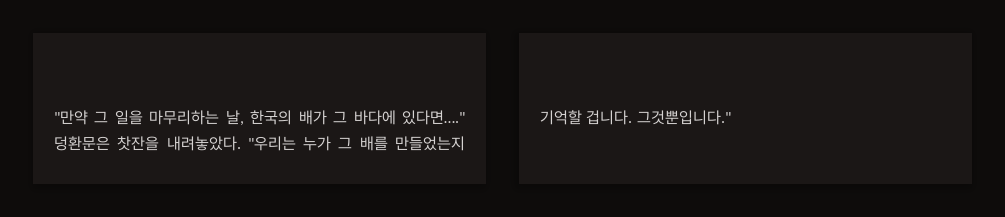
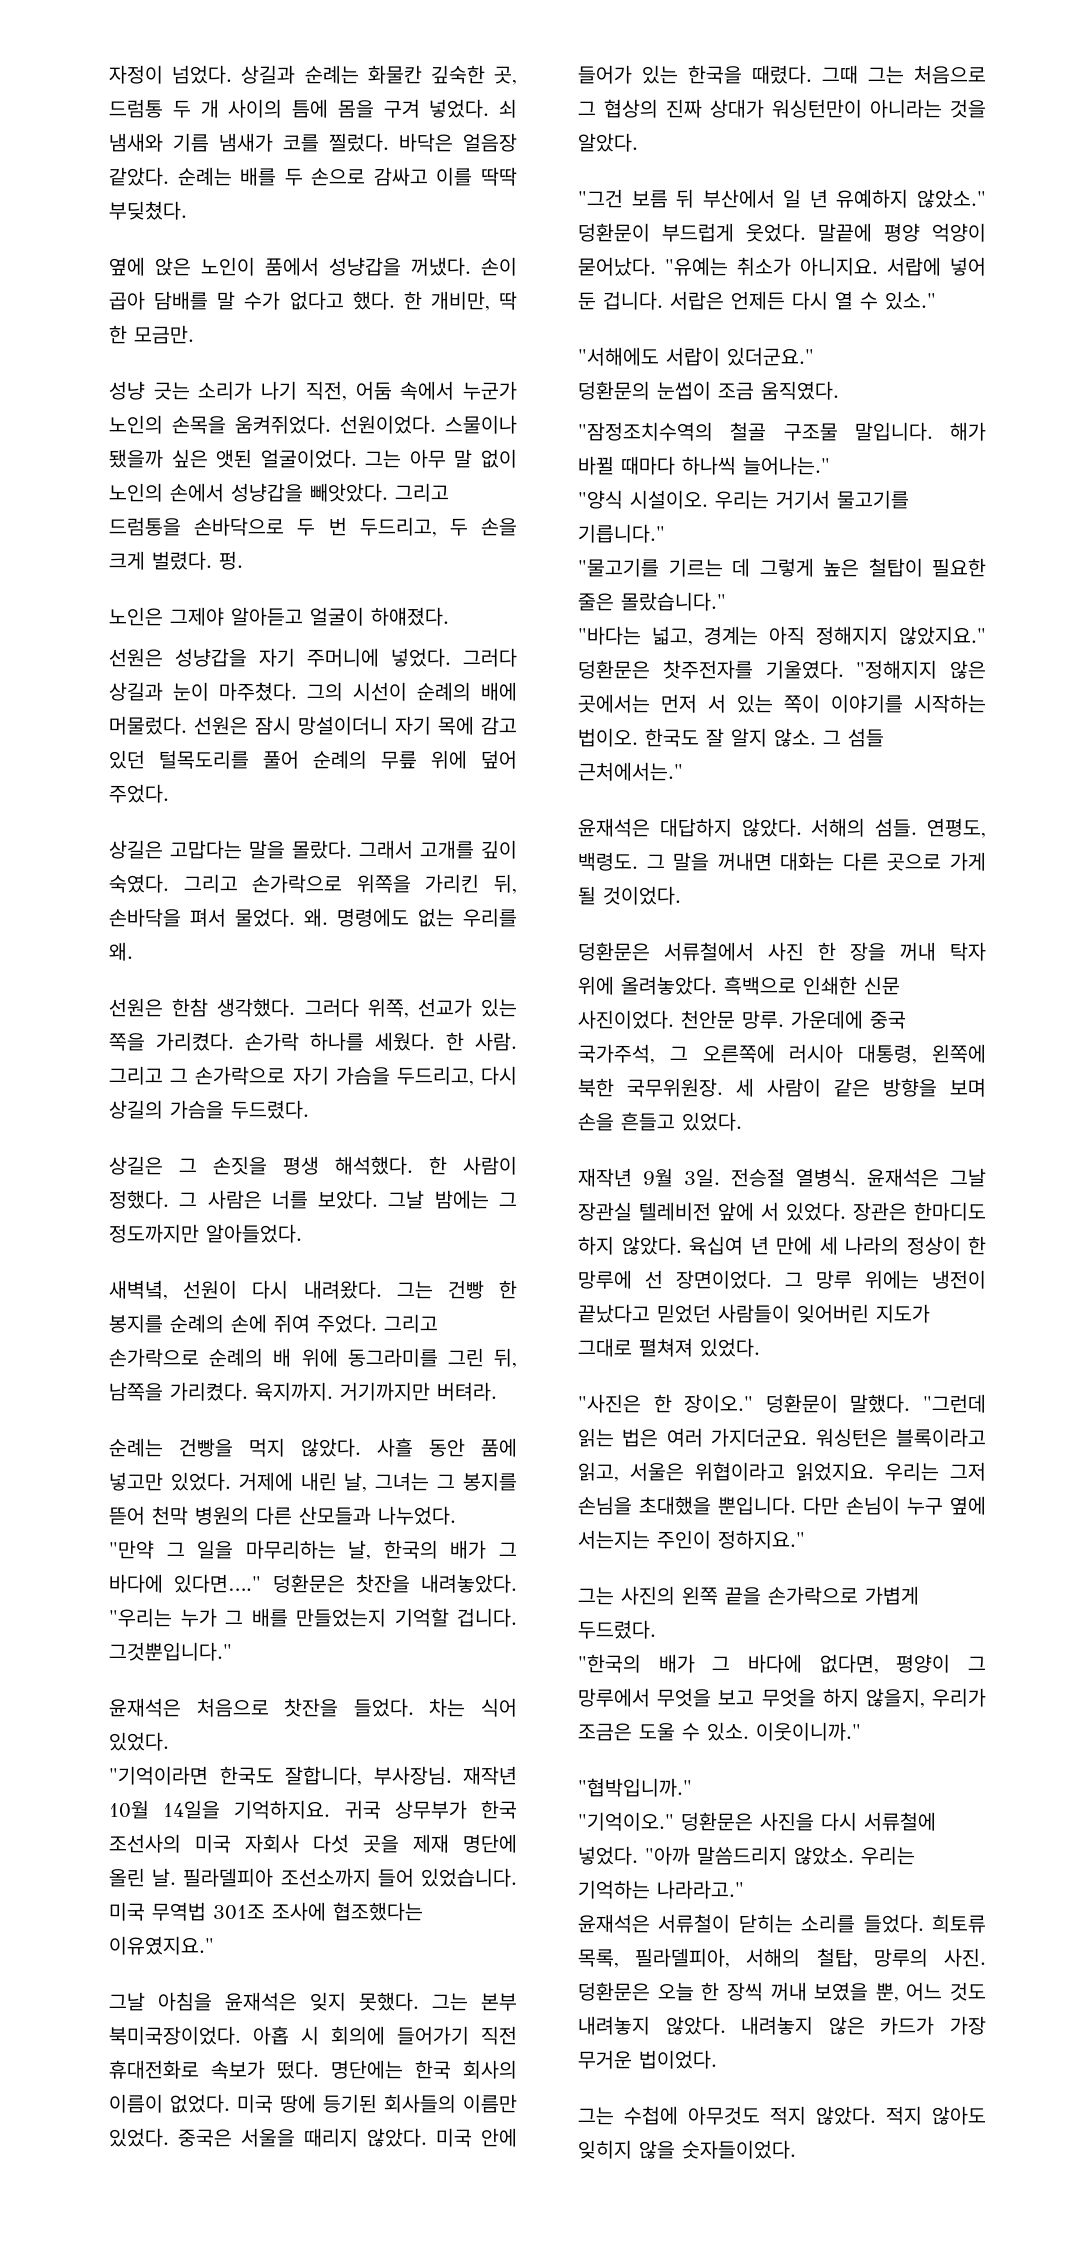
(54, 117) none -> [109,65,517,85] [109,99,517,118] [109,133,517,152] [109,167,517,186] [109,201,187,220] [109,257,517,276] [109,291,517,311] [109,325,194,344] [109,381,517,401] [109,415,517,434] [109,449,517,468] [109,483,449,502] [109,517,517,537] [109,551,243,570] [109,607,449,626] [109,648,517,667] [109,682,517,701] [109,716,517,735] [109,750,517,769] [109,784,169,803] [109,840,517,859] [109,874,517,894] [109,908,517,927] [109,942,133,961] [109,998,517,1018] [109,1032,517,1051] [109,1066,517,1086] [109,1100,309,1119] [109,1156,517,1175] [109,1190,517,1209] [109,1224,302,1243] [109,1280,517,1300] [109,1314,438,1333] [109,1348,517,1368] [109,1382,497,1401] [109,1438,517,1457] [109,1472,517,1492] [109,1506,456,1525] 자정이 넘었다. 상길과 순례는 화물칸 깊숙한 곳, 드럼통 두 개 사이의 틈에 몸을 구겨 넣었다. 쇠 냄새와 기름 냄새가 코를 찔렀다. 바닥은 얼음장 같았다. 순례는 배를 두 손으로 감싸고 이를 딱딱 부딪쳤다. // 옆에 앉은 노인이 품에서 성냥갑을 꺼냈다. 손이 곱아 담배를 말 수가 없다고 했다. 한 개비만, 딱 한 모금만. // 성냥 긋는 소리가 나기 직전, 어둠 속에서 누군가 노인의 손목을 움켜쥐었다. 선원이었다. 스물이나 됐을까 싶은 앳된 얼굴이었다. 그는 아무 말 없이 노인의 손에서 성냥갑을 빼앗았다. 그리고 드럼통을 손바닥으로 두 번 두드리고, 두 손을 크게 벌렸다. 펑. // 노인은 그제야 알아듣고 얼굴이 하얘졌다. // 선원은 성냥갑을 자기 주머니에 넣었다. 그러다 상길과 눈이 마주쳤다. 그의 시선이 순례의 배에 머물렀다. 선원은 잠시 망설이더니 자기 목에 감고 있던 털목도리를 풀어 순례의 무릎 위에 덮어 주었다. // 상길은 고맙다는 말을 몰랐다. 그래서 고개를 깊이 숙였다. 그리고 손가락으로 위쪽을 가리킨 뒤, 손바닥을 펴서 물었다. 왜. 명령에도 없는 우리를 왜. // 선원은 한참 생각했다. 그러다 위쪽, 선교가 있는 쪽을 가리켰다. 손가락 하나를 세웠다. 한 사람. 그리고 그 손가락으로 자기 가슴을 두드리고, 다시 상길의 가슴을 두드렸다. // 상길은 그 손짓을 평생 해석했다. 한 사람이 정했다. 그 사람은 너를 보았다. 그날 밤에는 그 정도까지만 알아들었다. // 새벽녘, 선원이 다시 내려왔다. 그는 건빵 한 봉지를 순례의 손에 쥐여 주었다. 그리고 손가락으로 순례의 배 위에 동그라미를 그린 뒤, 남쪽을 가리켰다. 육지까지. 거기까지만 버텨라. // 순례는 건빵을 먹지 않았다. 사흘 동안 품에 넣고만 있었다. 거제에 내린 날, 그녀는 그 봉지를 뜯어 천막 병원의 다른 산모들과 나누었다. //
(731, 117) none -> [109,1698,517,1717] [109,1732,169,1751] [109,1766,517,1786] [109,1800,517,1819] [109,1834,517,1853] [109,1868,517,1887] [109,1902,423,1921] [109,1936,214,1955] [109,1992,517,2011] [109,2026,517,2045] [109,2060,517,2079] [109,2094,517,2113] [109,2128,517,2147] [578,65,986,84] [578,99,986,118] [578,133,638,152] [578,189,986,208] [578,223,986,242] [578,257,986,276] [578,291,936,310] [578,347,814,366] [578,381,839,400] [578,422,986,441] [578,456,830,475] [578,490,909,509] [578,524,665,543] [578,558,986,577] [578,592,726,611] [578,626,986,646] [578,660,986,679] [578,694,986,713] [578,728,884,747] [578,762,683,781] [578,818,986,838] [578,852,986,871] [578,886,681,905] [578,942,986,961] [578,976,900,995] [578,1010,906,1029] [578,1044,986,1064] [578,1078,986,1097] [578,1112,742,1131] [578,1168,986,1187] [578,1202,986,1221] [578,1236,986,1255] [578,1270,986,1289] [578,1304,930,1323] [578,1338,760,1357] [578,1394,986,1413] [578,1428,986,1447] [578,1462,986,1482] [578,1496,986,1515] [578,1530,805,1549] [578,1586,919,1605] [578,1620,656,1639] [578,1654,986,1674] [578,1688,986,1708] [578,1722,861,1741] [578,1778,692,1797] [578,1812,936,1831] [578,1846,915,1865] [578,1880,744,1899] [578,1914,986,1933] [578,1948,986,1968] [578,1982,986,2002] [578,2016,986,2035] [578,2050,717,2069] [578,2106,986,2125] [578,2140,796,2159] // 윤재석은 처음으로 찻잔을 들었다. 차는 식어 있었다. // "기억이라면 한국도 잘합니다, 부사장님. 재작년 10월 14일을 기억하지요. 귀국 상무부가 한국 조선사의 미국 자회사 다섯 곳을 제재 명단에 올린 날. 필라델피아 조선소까지 들어 있었습니다. 미국 무역법 301조 조사에 협조했다는 이유였지요." // 그날 아침을 윤재석은 잊지 못했다. 그는 본부 북미국장이었다. 아홉 시 회의에 들어가기 직전 휴대전화로 속보가 떴다. 명단에는 한국 회사의 이름이 없었다. 미국 땅에 등기된 회사들의 이름만 있었다. 중국은 서울을 때리지 않았다. 미국 안에 들어가 있는 한국을 때렸다. 그때 그는 처음으로 그 협상의 진짜 상대가 워싱턴만이 아니라는 것을 알았다. // "그건 보름 뒤 부산에서 일 년 유예하지 않았소." 덩환문이 부드럽게 웃었다. 말끝에 평양 억양이 묻어났다. "유예는 취소가 아니지요. 서랍에 넣어 둔 겁니다. 서랍은 언제든 다시 열 수 있소." // "서해에도 서랍이 있더군요." // 덩환문의 눈썹이 조금 움직였다. // "잠정조치수역의 철골 구조물 말입니다. 해가 바뀔 때마다 하나씩 늘어나는." // "양식 시설이오. 우리는 거기서 물고기를 기릅니다." // "물고기를 기르는 데 그렇게 높은 철탑이 필요한 줄은 몰랐습니다." // "바다는 넓고, 경계는 아직 정해지지 않았지요." 덩환문은 찻주전자를 기울였다. "정해지지 않은 곳에서는 먼저 서 있는 쪽이 이야기를 시작하는 법이오. 한국도 잘 알지 않소. 그 섬들 근처에서는." // 윤재석은 대답하지 않았다. 서해의 섬들. 연평도, 백령도. 그 말을 꺼내면 대화는 다른 곳으로 가게 될 것이었다. // 덩환문은 서류철에서 사진 한 장을 꺼내 탁자 위에 올려놓았다. 흑백으로 인쇄한 신문 사진이었다. 천안문 망루. 가운데에 중국 국가주석, 그 오른쪽에 러시아 대통령, 왼쪽에 북한 국무위원장. 세 사람이 같은 방향을 보며 손을 흔들고 있었다. // 재작년 9월 3일. 전승절 열병식. 윤재석은 그날 장관실 텔레비전 앞에 서 있었다. 장관은 한마디도 하지 않았다. 육십여 년 만에 세 나라의 정상이 한 망루에 선 장면이었다. 그 망루 위에는 냉전이 끝났다고 믿었던 사람들이 잊어버린 지도가 그대로 펼쳐져 있었다. // "사진은 한 장이오." 덩환문이 말했다. "그런데 읽는 법은 여러 가지더군요. 워싱턴은 블록이라고 읽고, 서울은 위협이라고 읽었지요. 우리는 그저 손님을 초대했을 뿐입니다. 다만 손님이 누구 옆에 서는지는 주인이 정하지요." // 그는 사진의 왼쪽 끝을 손가락으로 가볍게 두드렸다. // "한국의 배가 그 바다에 없다면, 평양이 그 망루에서 무엇을 보고 무엇을 하지 않을지, 우리가 조금은 도울 수 있소. 이웃이니까." // "협박입니까." // "기억이오." 덩환문은 사진을 다시 서류철에 넣었다. "아까 말씀드리지 않았소. 우리는 기억하는 나라라고." // 윤재석은 서류철이 닫히는 소리를 들었다. 희토류 목록, 필라델피아, 서해의 철탑, 망루의 사진. 덩환문은 오늘 한 장씩 꺼내 보였을 뿐, 어느 것도 내려놓지 않았다. 내려놓지 않은 카드가 가장 무거운 법이었다. // 그는 수첩에 아무것도 적지 않았다. 적지 않아도 잊히지 않을 숫자들이었다.

